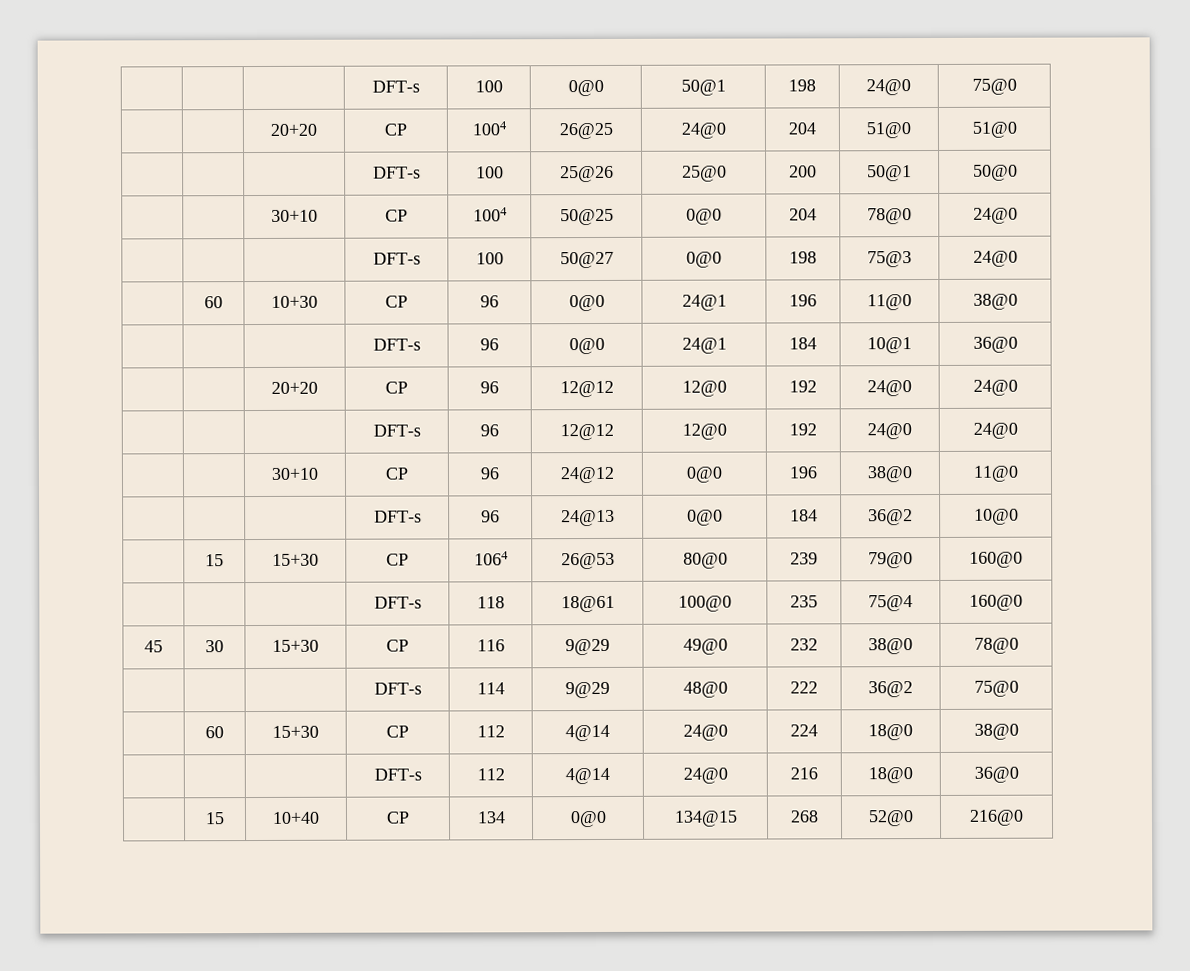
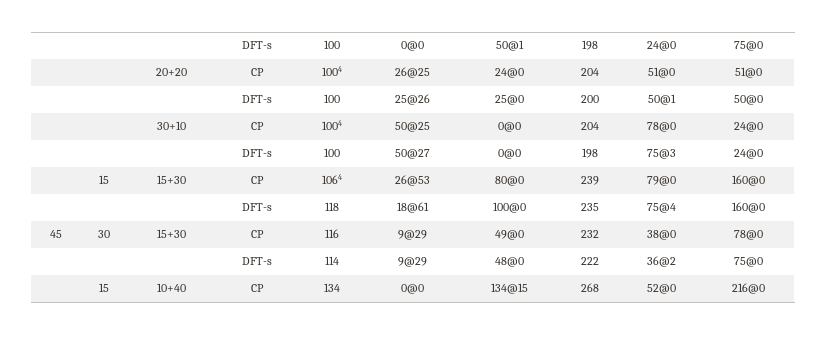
[204,296,223,309] [271,295,318,308] [385,295,408,308] [480,295,499,308] [568,294,605,312] [681,294,727,311] [789,294,817,307] [867,294,912,311] [972,293,1018,310] [372,338,421,351] [480,338,499,351] [568,337,605,355] [681,337,727,354] [789,337,817,350] [867,337,912,354] [972,336,1018,353] [271,381,318,394] [385,381,408,394] [480,381,499,394] [559,380,614,398] [681,380,727,397] [789,380,817,393] [867,380,912,397] [972,379,1018,396] [372,424,421,437] [480,424,499,437] [559,423,614,441] [681,423,727,440] [789,423,817,436] [867,423,912,440] [972,422,1018,439] [271,467,318,480] [385,467,408,480] [480,467,499,480] [559,466,614,484] [686,466,722,483] [789,466,817,479] [867,466,912,483] [972,465,1018,482] [373,510,422,523] [481,510,500,523] [560,509,615,527] [687,509,723,526] [790,509,818,522] [868,509,913,526] [973,508,1019,525] // | 60 | 10+30 | CP | 96 | 0@0 | 24@1 | 196 | 11@0 | 38@0 // | | | DFT-s | 96 | 0@0 | 24@1 | 184 | 10@1 | 36@0 // | | 20+20 | CP | 96 | 12@12 | 12@0 | 192 | 24@0 | 24@0 // | | | DFT-s | 96 | 12@12 | 12@0 | 192 | 24@0 | 24@0 // | | 30+10 | CP | 96 | 24@12 | 0@0 | 196 | 38@0 | 11@0 // | | | DFT-s | 96 | 24@13 | 0@0 | 184 | 36@2 | 10@0 -> (763, 154) none
[205,726,224,739] [272,725,319,738] [386,725,409,738] [476,725,505,738] [565,724,610,742] [682,724,728,741] [790,724,818,737] [868,724,913,741] [973,723,1019,740] [373,768,422,781] [476,768,505,781] [565,767,610,785] [682,767,728,784] [790,767,818,780] [868,767,913,784] [973,766,1019,783] // | 60 | 15+30 | CP | 112 | 4@14 | 24@0 | 224 | 18@0 | 38@0 // | | | DFT-s | 112 | 4@14 | 24@0 | 216 | 18@0 | 36@0 -> (763, 262) none

